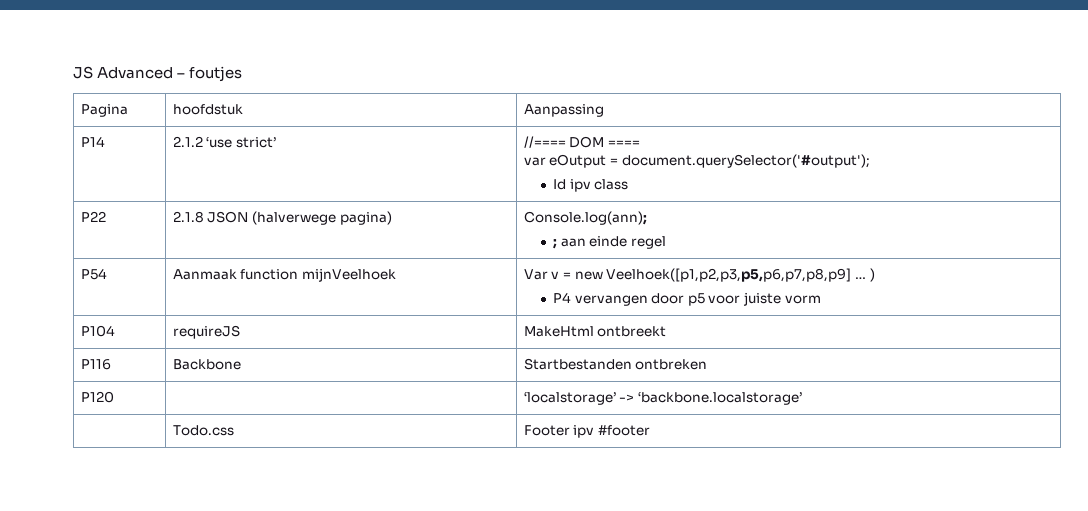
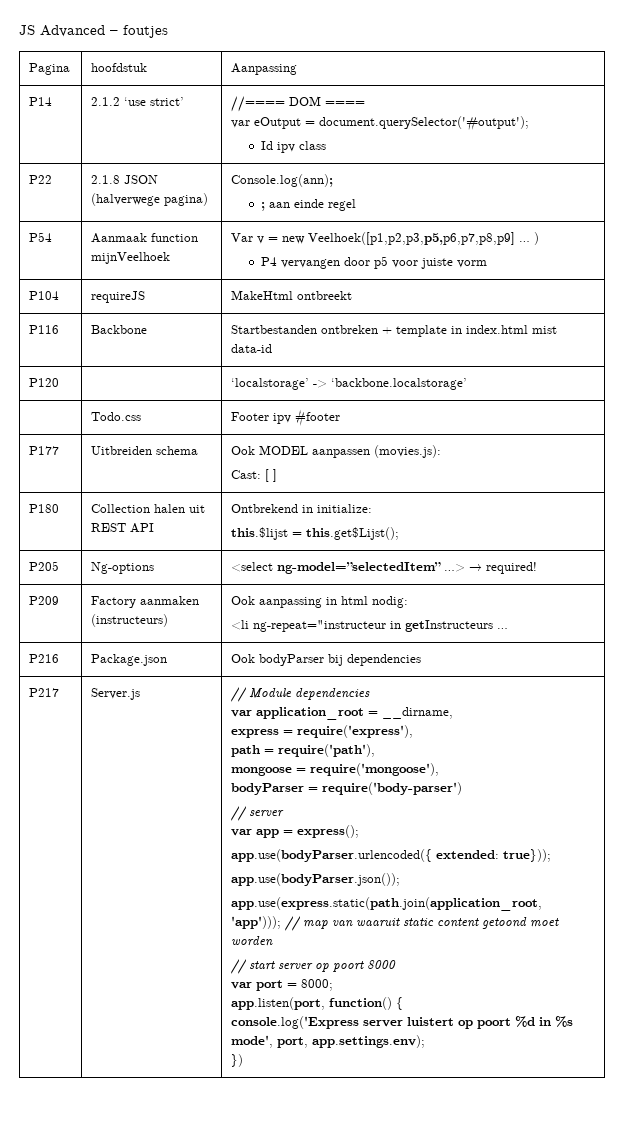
(708, 364) none -> [382,325,558,337] [231,344,273,353] + template in index.html mist data-id
(650, 430) none -> [29,446,60,455] [91,446,199,455] [231,445,442,458] [231,469,278,482] [29,504,60,513] [91,504,206,513] [91,523,155,533] [231,504,373,513] [231,527,400,540] [29,561,60,571] [91,562,155,574] [231,562,538,574] [29,596,60,605] [91,596,200,608] [91,614,169,627] [231,596,409,608] [231,620,509,632] [29,654,60,663] [91,654,168,666] [231,654,422,666] [29,688,60,697] [91,688,141,700] [231,687,371,702] [231,707,454,720] [231,725,414,738] [231,744,376,757] [231,763,440,776] [231,782,463,795] [231,806,285,821] [231,825,360,838] [231,849,552,862] [231,873,401,886] [231,897,543,911] [231,916,560,931] [231,936,274,946] [231,959,397,974] [231,979,334,991] [231,997,404,1010] [231,1016,574,1029] [231,1035,426,1048] [231,1054,244,1067] // P177 | Uitbreiden schema | Ook MODEL aanpassen (movies.js): // Cast: [ ] // P180 | Collection halen uit REST API | Ontbrekend in initialize: // this.$lijst = this.get$Lijst(); // P205 | Ng-options | <select ng-model=”selectedItem” …> → required! // P209 | Factory aanmaken (instructeurs) | Ook aanpassing in html nodig: // <li ng-repeat="instructeur in getInstructeurs … // P216 | Package.json | Ook bodyParser bij dependencies // P217 | Server.js | // Module dependencies // var application_root = __dirname, // express = require('express'), // path = require('path'), // mongoose = require('mongoose'), // bodyParser = require('body-parser') // // server // var app = express(); // app.use(bodyParser.urlencoded({ extended: true})); // app.use(bodyParser.json()); // app.use(express.static(path.join(application_root, 'app'))); // map van waaruit static content getoond moet worden // // start server op poort 8000 // var port = 8000; // app.listen(port, function() { // console.log('Express server luistert op poort %d in %s mode', port, app.settings.env); // })

